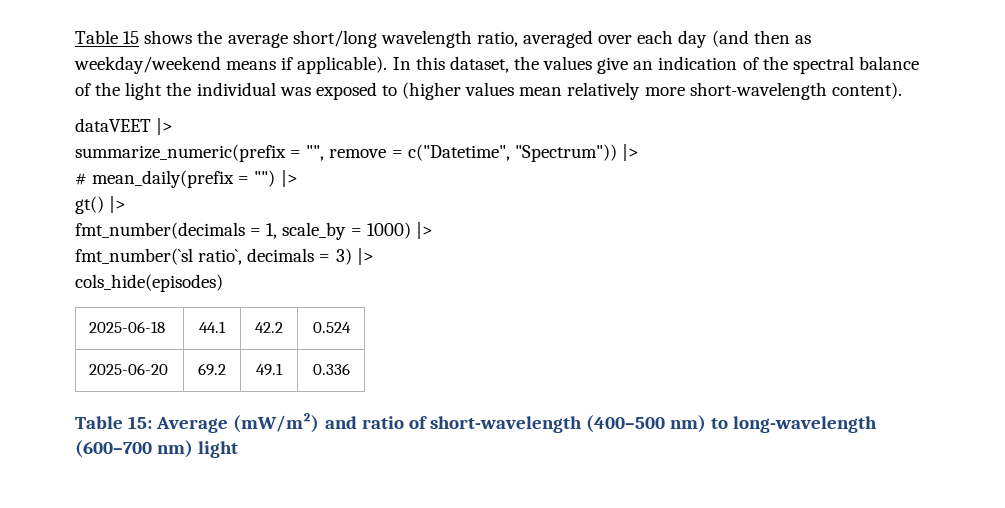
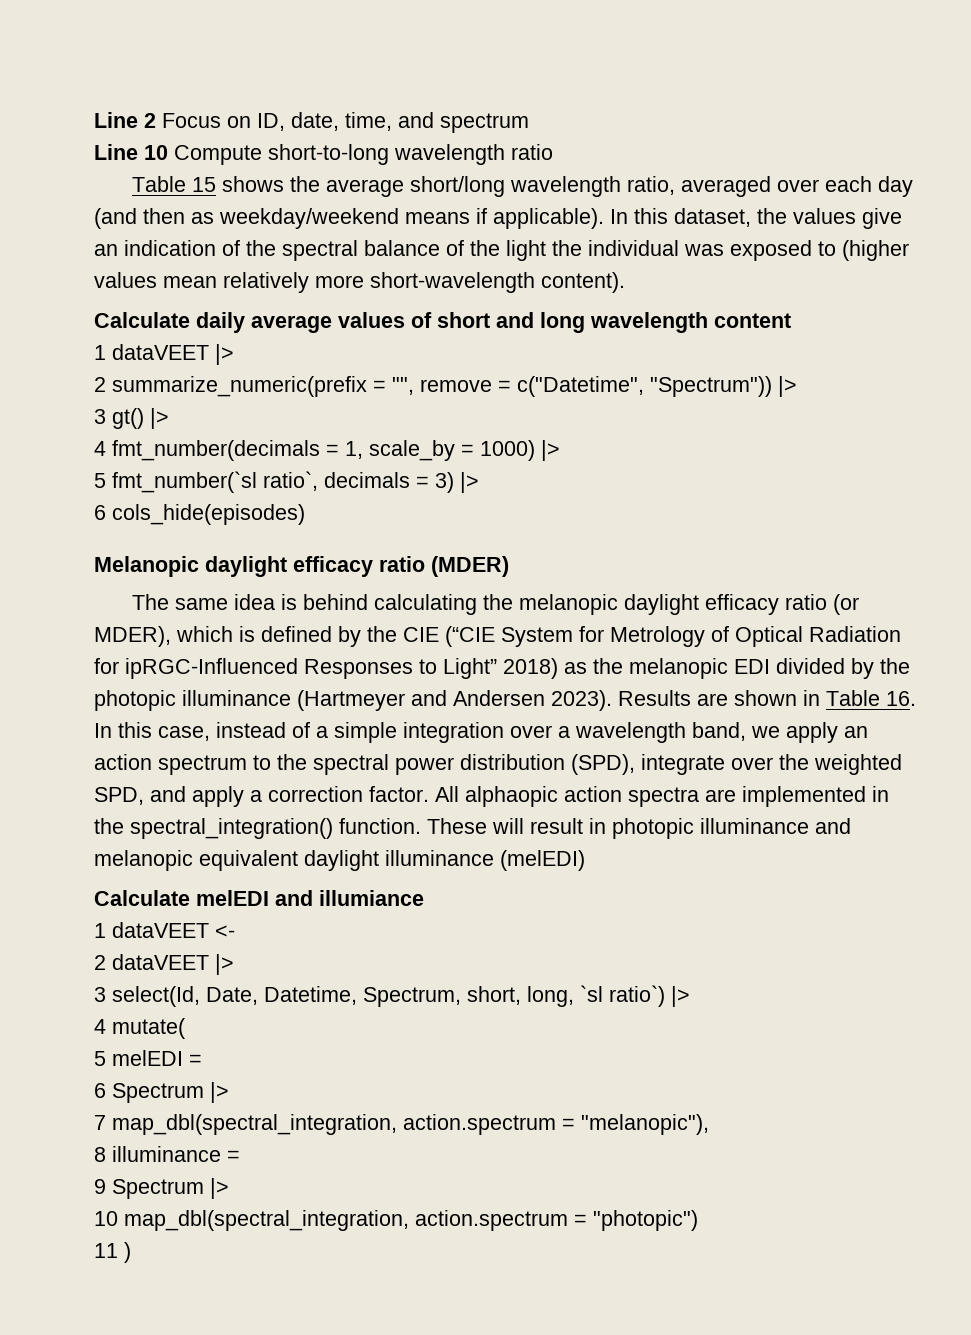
(75, 37) none -> [94,112,529,133] [94,144,553,165] Line 2 Focus on ID, date, time, and spectrum // Line 10 Compute short-to-long wavelength ratio //
[75,118,174,135] dataVEET |> // -> [94,312,791,333] [94,344,234,365] [94,377,106,392] Calculate daily average values of short and long wavelength content // 1 dataVEET |> // 2
[75,170,298,188] # mean_daily(prefix = "") |> // -> [94,409,106,424] 3
(127, 204) none -> [94,441,106,456] 4
(433, 230) none -> [94,473,106,488] 5
(374, 256) none -> [94,505,106,520] 6
[89,321,166,333] [199,321,226,333] [255,322,283,333] [312,322,351,333] [89,363,169,375] [198,363,226,376] [256,363,283,376] [312,363,350,375] [75,413,878,433] [75,440,239,458] // 2025-06-18 | 44.1 | 42.2 | 0.524 // 2025-06-20 | 69.2 | 49.1 | 0.336 // Table 15: Average (mW/m²) and ratio of short-wavelength (400–500 nm) to long-wavelength (600–700 nm) light -> [94,556,509,577] [132,594,860,615] [94,626,901,647] [94,658,910,679] [94,690,916,711] [94,722,868,743] [94,754,902,775] [94,786,889,807] [94,818,851,839] [94,850,585,871] [94,890,424,906] [94,922,235,938] [94,954,234,975] [94,985,690,1007] [94,1018,186,1039] [94,1050,202,1066] [94,1082,229,1103] [94,1114,709,1135] [94,1146,240,1162] [94,1178,229,1199] [94,1210,698,1231] [94,1242,131,1263] // Melanopic daylight efficacy ratio (MDER) // The same idea is behind calculating the melanopic daylight efficacy ratio (or MDER), which is defined by the CIE (“CIE System for Metrology of Optical Radiation for ipRGC-Influenced Responses to Light” 2018) as the melanopic EDI divided by the photopic illuminance (Hartmeyer and Andersen 2023). Results are shown in Table 16. In this case, instead of a simple integration over a wavelength band, we apply an action spectrum to the spectral power distribution (SPD), integrate over the weighted SPD, and apply a correction factor. All alphaopic action spectra are implemented in the spectral_integration() function. These will result in photopic illuminance and melanopic equivalent daylight illuminance (melEDI) // Calculate melEDI and illumiance // 1 dataVEET <- // 2 dataVEET |> // 3 select(Id, Date, Datetime, Spectrum, short, long, `sl ratio`) |> // 4 mutate( // 5 melEDI = // 6 Spectrum |> // 7 map_dbl(spectral_integration, action.spectrum = "melanopic"), // 8 illuminance = // 9 Spectrum |> // 10 map_dbl(spectral_integration, action.spectrum = "photopic") // 11 )

